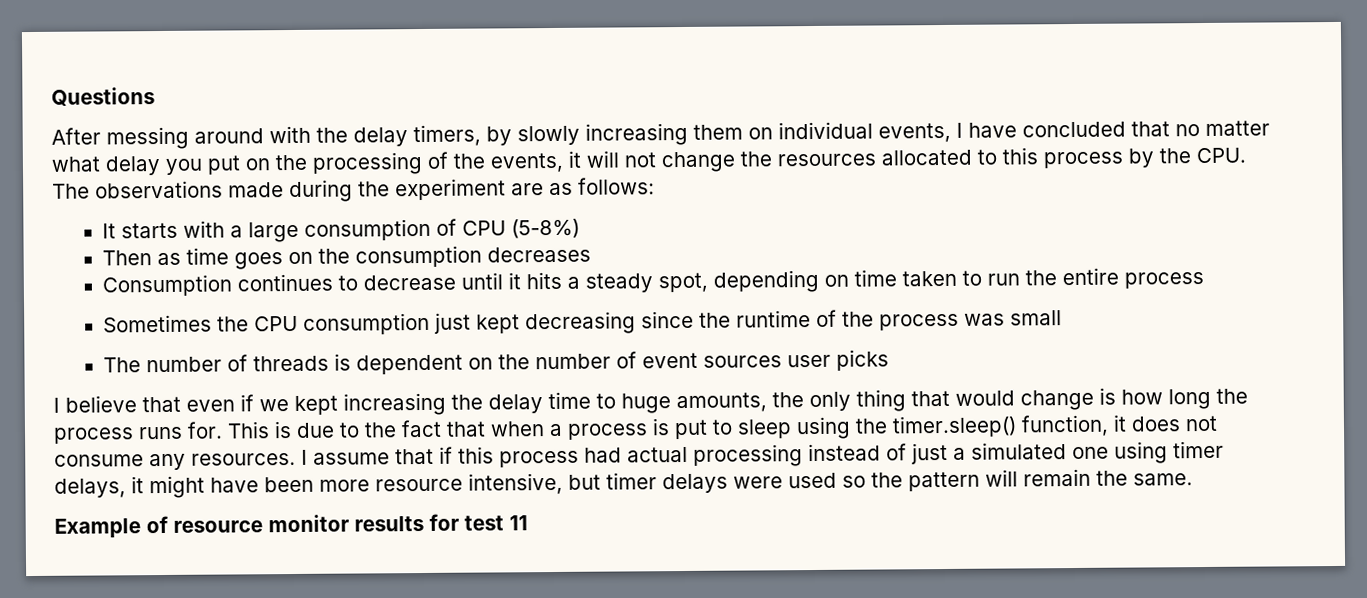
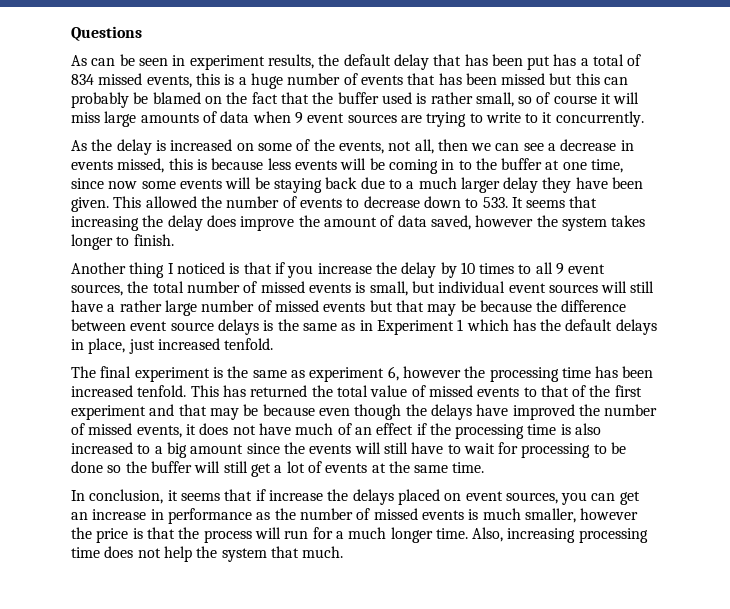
[51,120,1270,150] [51,147,1246,176] [52,177,655,203] [102,218,581,243] [102,245,592,270] [102,267,1205,297] [103,309,1063,335] [103,349,890,375] [53,387,1248,416] [53,414,1218,444] [54,440,1224,471] [54,468,1193,499] [54,513,528,538] After messing around with the delay timers, by slowly increasing them on individual events, I have concluded that no matter what delay you put on the processing of the events, it will not change the resources allocated to this process by the CPU. The observations made during the experiment are as follows: // It starts with a large consumption of CPU (5-8%) // Then as time goes on the consumption decreases // Consumption continues to decrease until it hits a steady spot, depending on time taken to run the entire process // Sometimes the CPU consumption just kept decreasing since the runtime of the process was small // The number of threads is dependent on the number of event sources user picks // I believe that even if we kept increasing the delay time to huge amounts, the only thing that would change is how long the process runs for. This is due to the fact that when a process is put to sleep using the timer.sleep() function, it does not consume any resources. I assume that if this process had actual processing instead of just a simulated one using timer delays, it might have been more resource intensive, but timer delays were used so the pattern will remain the same. // Example of resource monitor results for test 11 -> [71,54,642,70] [71,73,629,89] [71,92,640,108] [71,111,644,127] [71,139,634,155] [71,158,624,174] [71,177,644,193] [71,196,598,212] [71,215,646,231] [71,234,174,250] [71,262,606,278] [71,281,655,296] [71,300,627,316] [71,319,657,335] [71,338,274,354] [71,366,654,382] [71,385,642,397] [71,404,658,420] [71,423,602,439] [71,442,627,458] [71,461,485,477] [71,489,640,505] [71,508,639,524] [71,527,648,543] [71,546,344,562] As can be seen in experiment results, the default delay that has been put has a total of 834 missed events, this is a huge number of events that has been missed but this can probably be blamed on the fact that the buffer used is rather small, so of course it will miss large amounts of data when 9 event sources are trying to write to it concurrently. // As the delay is increased on some of the events, not all, then we can see a decrease in events missed, this is because less events will be coming in to the buffer at one time, since now some events will be staying back due to a much larger delay they have been given. This allowed the number of events to decrease down to 533. It seems that increasing the delay does improve the amount of data saved, however the system takes longer to finish. // Another thing I noticed is that if you increase the delay by 10 times to all 9 event sources, the total number of missed events is small, but individual event sources will still have a rather large number of missed events but that may be because the difference between event source delays is the same as in Experiment 1 which has the default delays in place, just increased tenfold. // The final experiment is the same as experiment 6, however the processing time has been increased tenfold. This has returned the total value of missed events to that of the first experiment and that may be because even though the delays have improved the number of missed events, it does not have much of an effect if the processing time is also increased to a big amount since the events will still have to wait for processing to be done so the buffer will still get a lot of events at the same time. // In conclusion, it seems that if increase the delays placed on event sources, you can get an increase in performance as the number of missed events is much smaller, however the price is that the process will run for a much longer time. Also, increasing processing time does not help the system that much.

